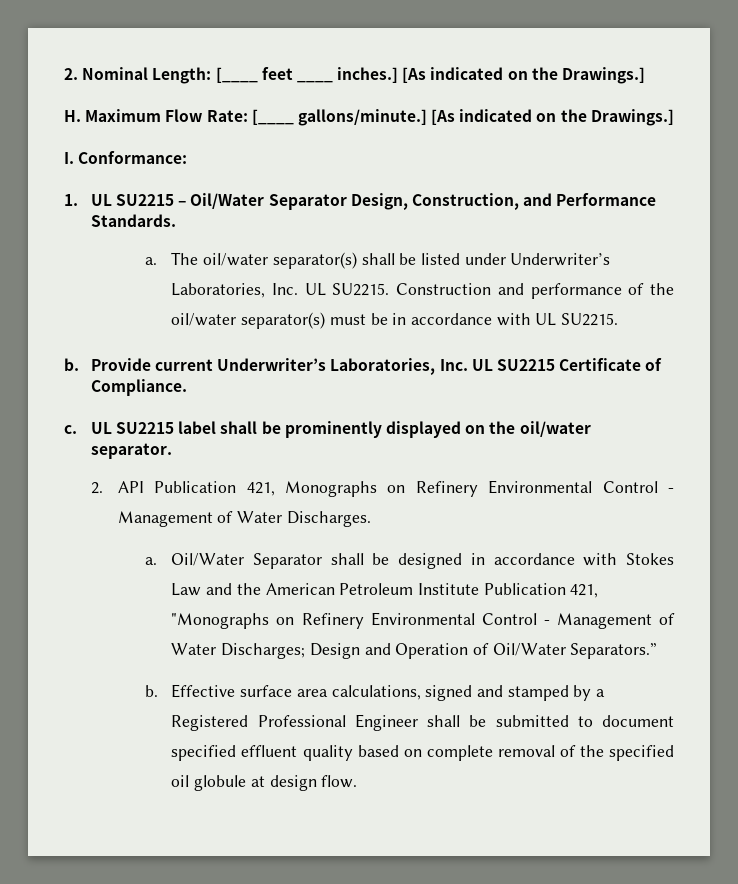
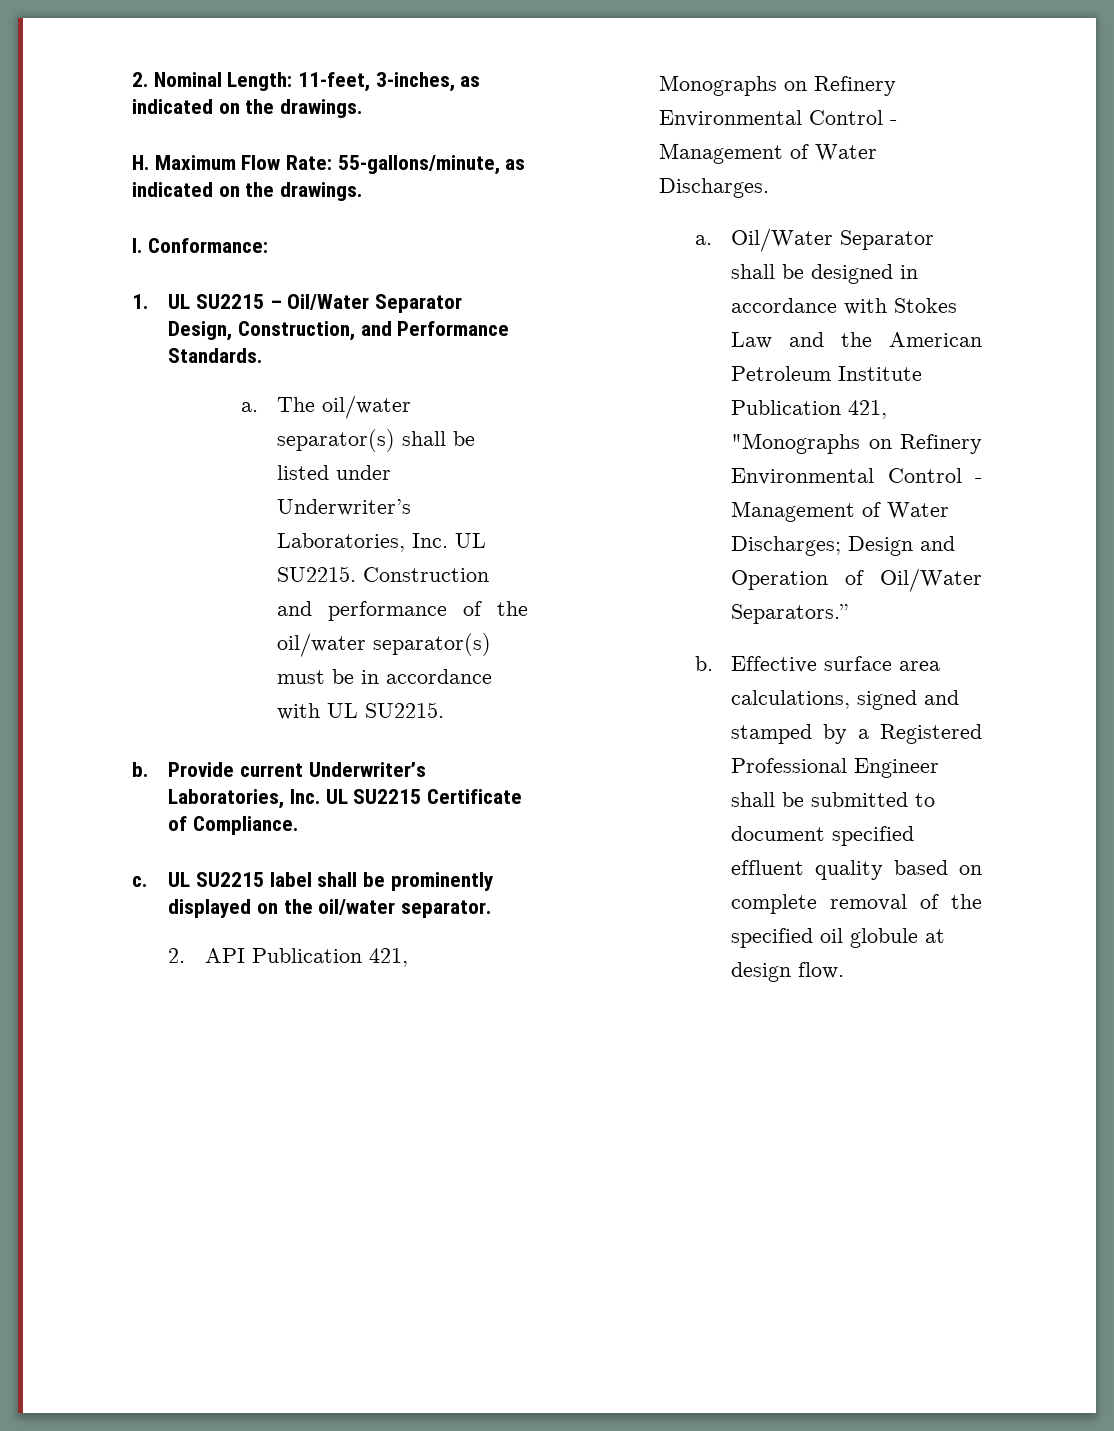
[215,67,293,83] [296,67,646,84] [____ feet ____ inches.] [As indicated on the Drawings.] -> [298,72,481,92] [132,99,363,118] 11-feet, 3-inches, as indicated on the drawings.
[251,109,674,126] [____ gallons/minute.] [As indicated on the Drawings.] -> [337,155,526,175] [132,182,363,201] 55-gallons/minute, as indicated on the drawings.

